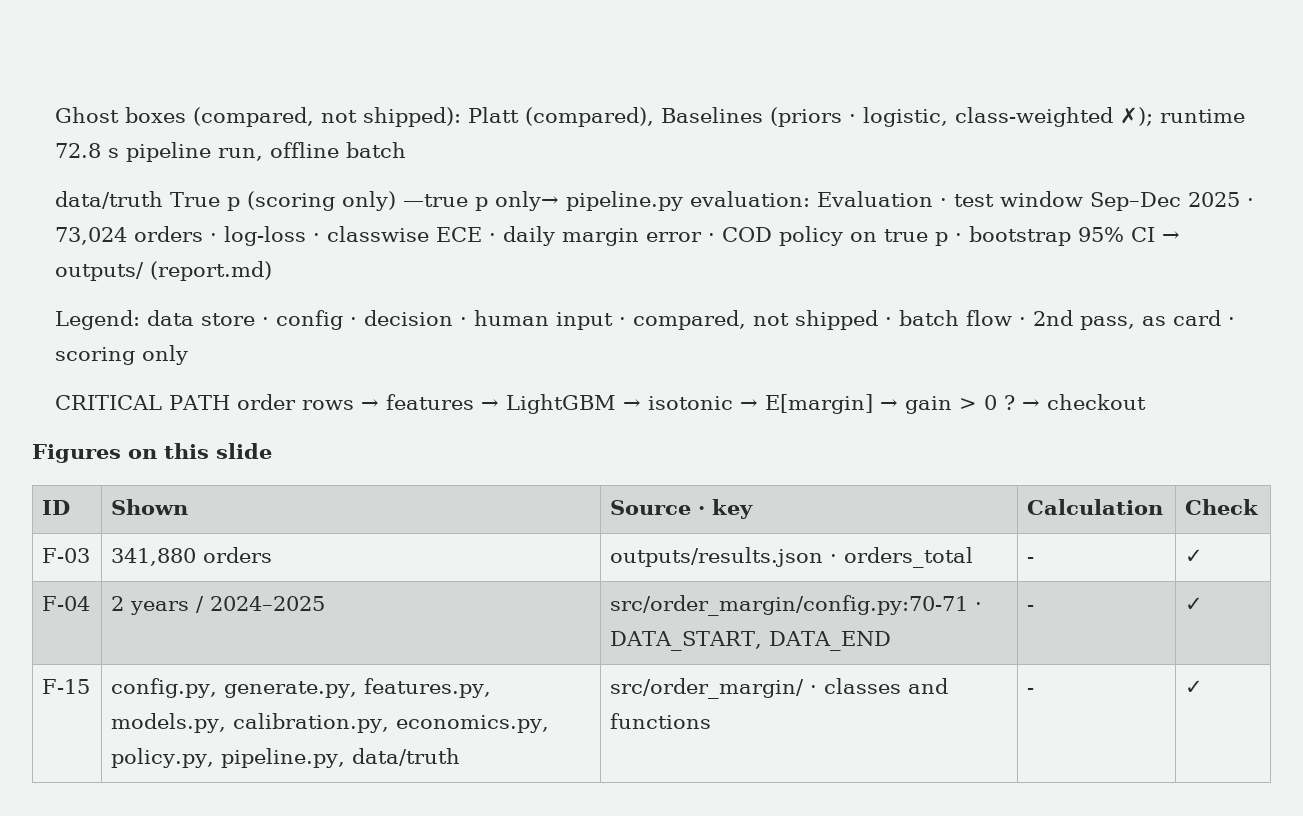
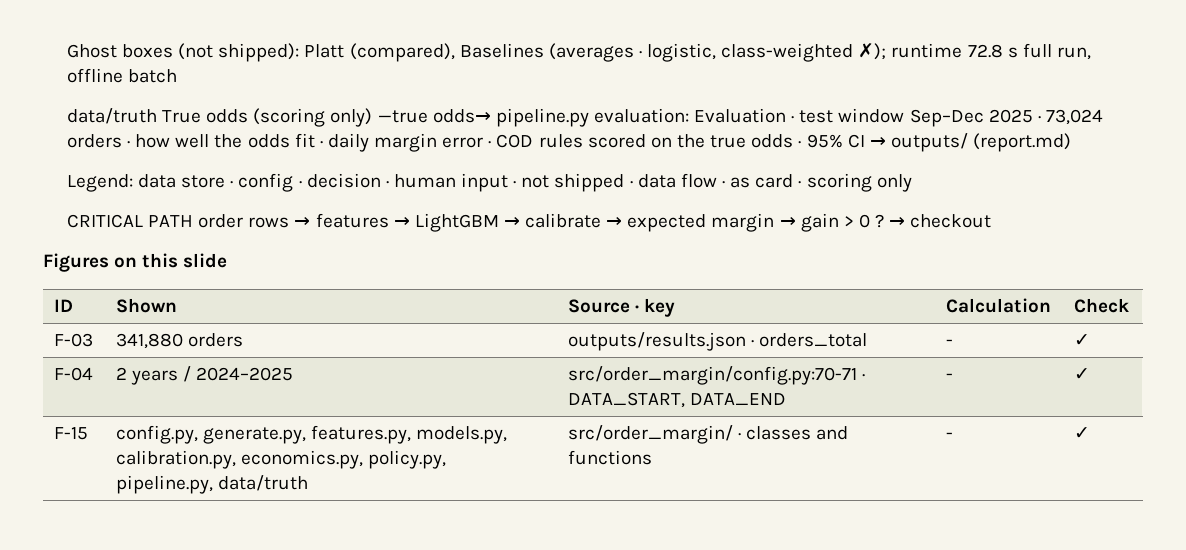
[192,107,357,127] (compared, not -> [178,43,214,60] (not
[769,107,842,127] (priors -> [548,43,634,62] (averages
[125,142,211,162] pipeline -> [1022,43,1052,58] full
[226,197,240,211] p -> [206,109,249,123] odds
[474,191,559,211] p only→ -> [432,109,491,123] odds→
[223,226,482,246] log-loss · classwise ECE -> [135,133,315,148] how well the odds fit
[778,226,1071,246] policy on true p · bootstrap -> [538,134,802,148] rules scored on the true odds ·
[632,310,746,330] compared, -> (517, 184) none
[898,310,959,326] batch -> [637,174,676,188] data
[1032,310,1135,330] 2nd pass, -> (725, 184) none
[647,394,873,414] isotonic → E[margin] -> [525,213,775,232] calibrate → expected margin

